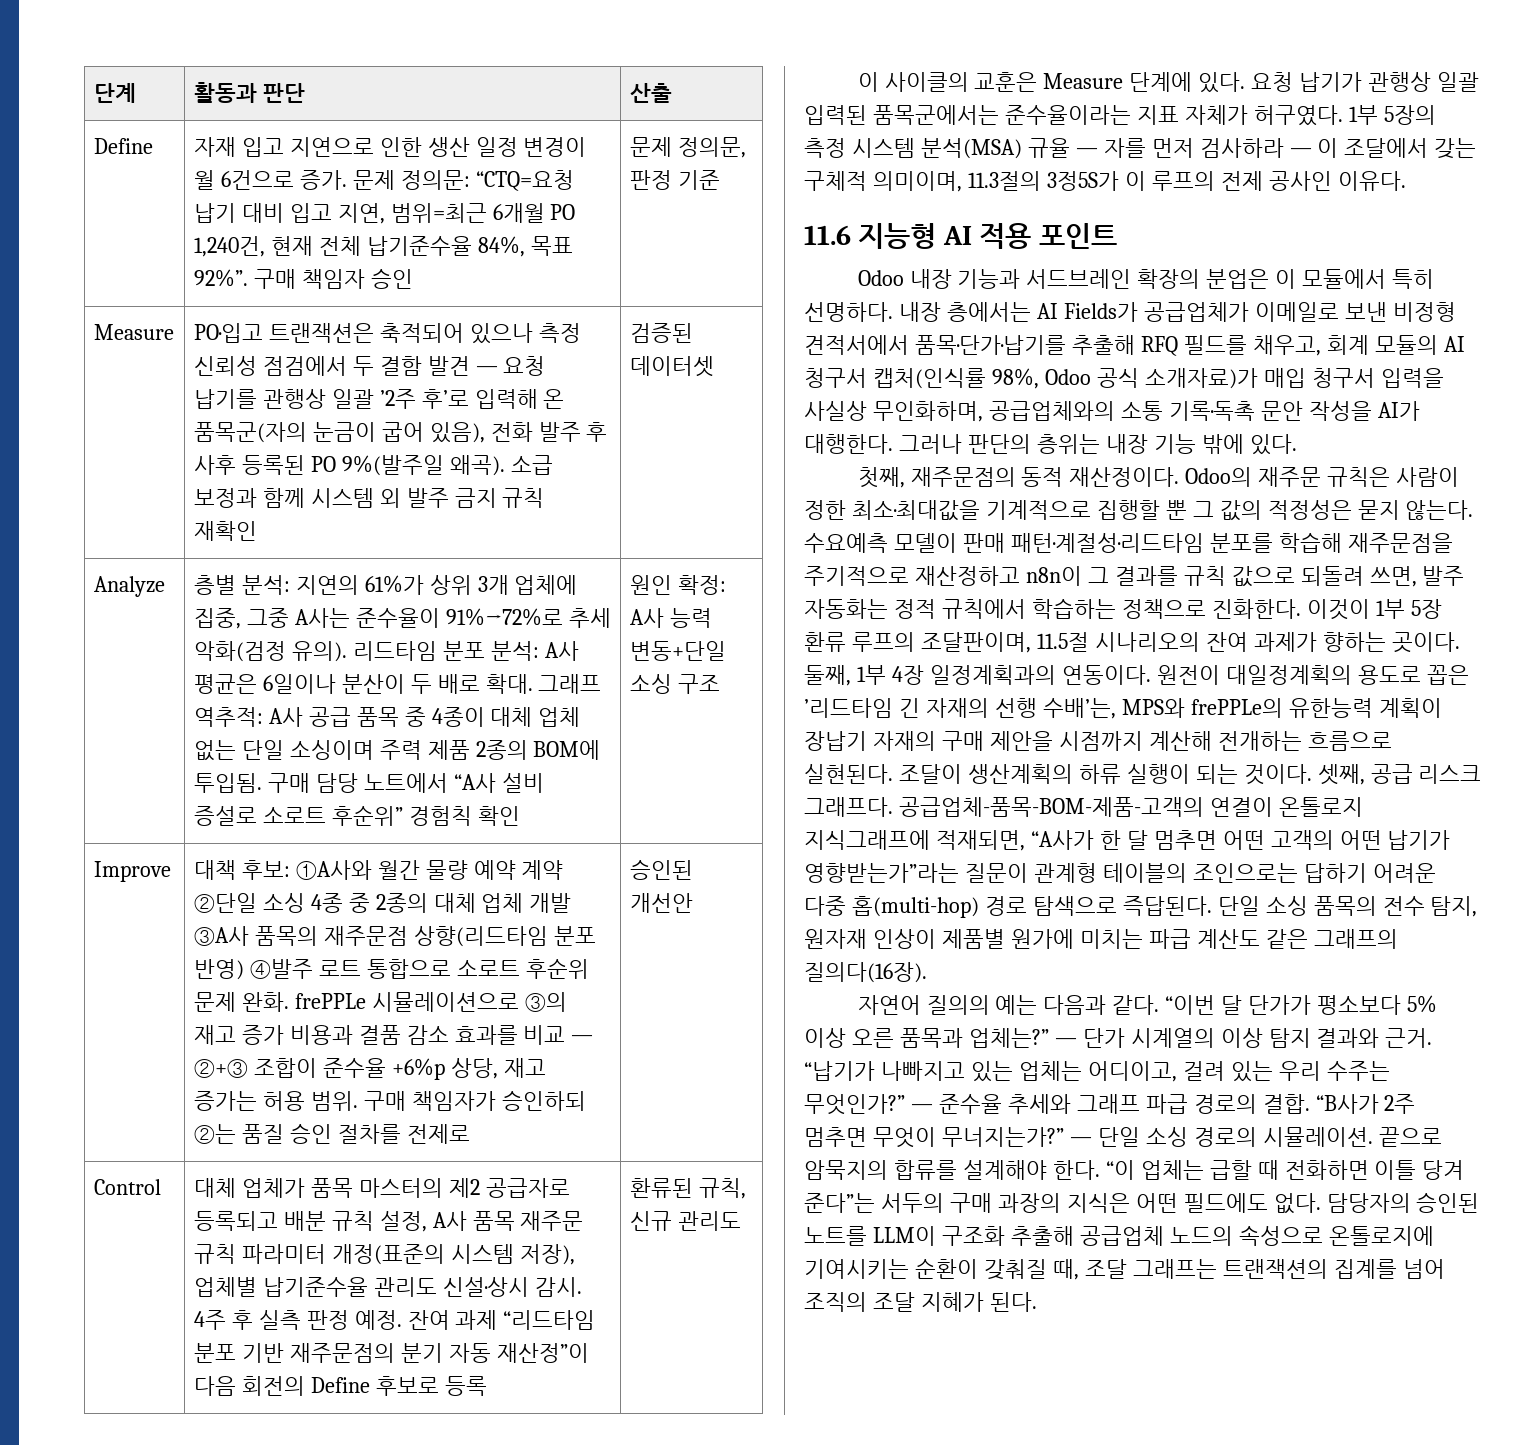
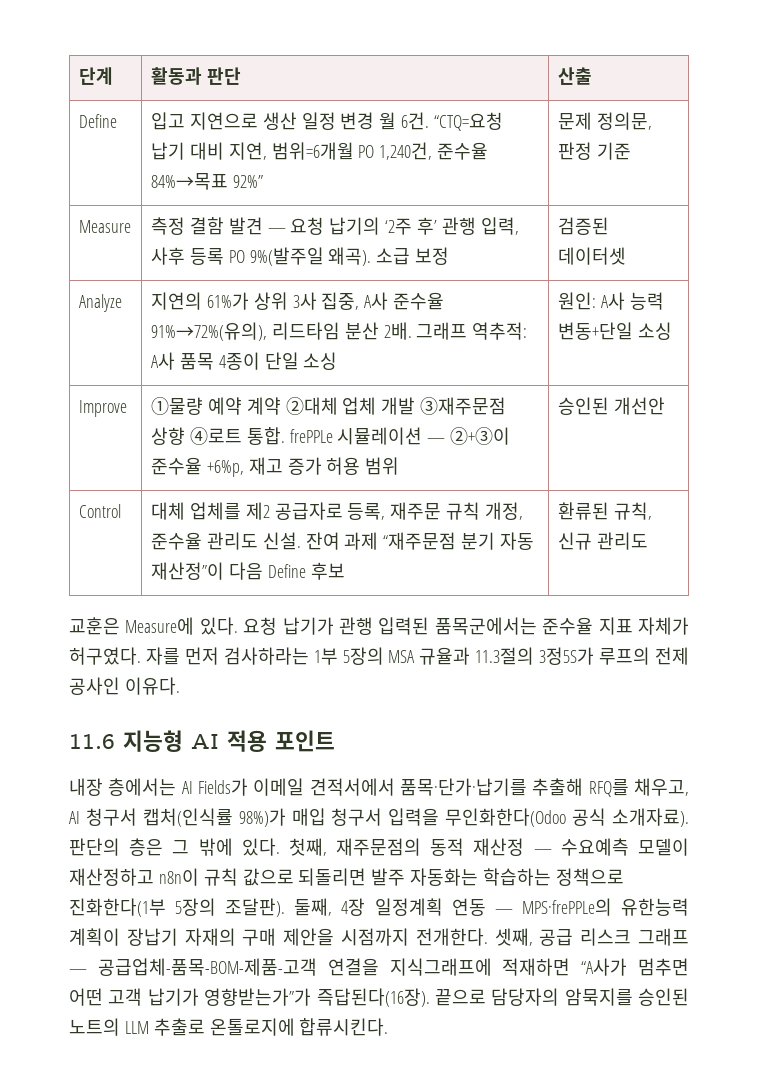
[193,137,236,157] 자재 -> (117, 121) none
[379,137,422,157] 인한 -> (258, 121) none
[523,137,587,157] [193,170,574,191] [193,203,576,224] [193,236,573,257] [193,268,413,289] 변경이 월 6건으로 증가. 문제 정의문: “CTQ=요청 납기 대비 입고 지연, 범위=최근 6개월 PO 1,240건, 현재 전체 납기준수율 84%, 목표 92%”. 구매 책임자 승인 -> [340,112,503,131] [150,142,489,160] [150,173,263,190] 변경 월 6건. “CTQ=요청 납기 대비 지연, 범위=6개월 PO 1,240건, 준수율 84%→목표 92%”
[193,323,581,344] [193,356,546,376] [193,389,565,409] [193,422,608,443] [193,455,553,476] [193,488,545,508] [193,521,257,541] PO·입고 트랜잭션은 축적되어 있으나 측정 신뢰성 점검에서 두 결함 발견 — 요청 납기를 관행상 일괄 ’2주 후’로 입력해 온 품목군(자의 눈금이 굽어 있음), 전화 발주 후 사후 등록된 PO 9%(발주일 왜곡). 소급 보정과 함께 시스템 외 발주 금지 규칙 재확인 -> [150,217,519,235] [150,247,450,266] 측정 결함 발견 — 요청 납기의 ‘2주 후’ 관행 입력, 사후 등록 PO 9%(발주일 왜곡). 소급 보정
[193,575,290,595] 층별 분석: -> (122, 303) none
[477,575,578,595] [193,608,611,629] [193,641,579,662] [193,674,602,694] [193,707,581,727] [193,740,601,761] [193,773,544,793] [193,805,520,826] [629,575,726,595] 3개 업체에 집중, 그중 A사는 준수율이 91%→72%로 추세 악화(검정 유의). 리드타임 분포 분석: A사 평균은 6일이나 분산이 두 배로 확대. 그래프 역추적: A사 공급 품목 중 4종이 대체 업체 없는 단일 소싱이며 주력 제품 2종의 BOM에 투입됨. 구매 담당 노트에서 “A사 설비 증설로 소로트 후순위” 경험칙 확인 | 원인 확정: -> [292,292,445,310] [150,322,528,341] [150,352,338,370] [557,292,596,310] 3사 집중, A사 준수율 91%→72%(유의), 리드타임 분산 2배. 그래프 역추적: A사 품목 4종이 단일 소싱 | 원인:
[677,674,720,694] 구조 -> (672, 331) none
[193,860,564,880] [193,893,572,913] [193,926,596,947] [193,958,589,980] [193,992,567,1012] [193,1025,594,1045] [193,1058,546,1080] [193,1090,586,1111] [193,1123,470,1144] [629,859,693,880] [629,893,693,913] [93,1179,161,1195] [193,1178,570,1198] [193,1211,584,1232] [193,1244,575,1265] [193,1277,582,1297] [193,1310,596,1330] [193,1343,589,1363] [193,1376,487,1396] 대책 후보: ①A사와 월간 물량 예약 계약 ②단일 소싱 4종 중 2종의 대체 업체 개발 ③A사 품목의 재주문점 상향(리드타임 분포 반영) ④발주 로트 통합으로 소로트 후순위 문제 완화. frePPLe 시뮬레이션으로 ③의 재고 증가 비용과 결품 감소 효과를 비교 — ②+③ 조합이 준수율 +6%p 상당, 재고 증가는 허용 범위. 구매 책임자가 승인하되 ②는 품질 승인 절차를 전제로 | 승인된 개선안 // Control | 대체 업체가 품목 마스터의 제2 공급자로 등록되고 배분 규칙 설정, A사 품목 재주문 규칙 파라미터 개정(표준의 시스템 저장), 업체별 납기준수율 관리도 신설·상시 감시. 4주 후 실측 판정 예정. 잔여 과제 “리드타임 분포 기반 재주문점의 분기 자동 재산정”이 다음 회전의 Define 후보로 등록 -> [150,397,507,415] [150,427,511,445] [150,457,400,477] [557,397,665,415] [78,504,121,518] [150,502,523,520] [150,532,534,550] [150,562,345,580] ①물량 예약 계약 ②대체 업체 개발 ③재주문점 상향 ④로트 통합. frePPLe 시뮬레이션 — ②+③이 준수율 +6%p, 재고 증가 허용 범위 | 승인된 개선안 // Control | 대체 업체를 제2 공급자로 등록, 재주문 규칙 개정, 준수율 관리도 신설. 잔여 과제 “재주문점 분기 자동 재산정”이 다음 Define 후보
[857,72,1193,92] 이 사이클의 교훈은 Measure 단계에 -> [69,617,195,635] 교훈은 Measure에
[1368,72,1480,92] 관행상 일괄 -> [339,617,373,635] 관행
[1004,105,1131,125] 준수율이라는 -> [542,617,594,635] 준수율
[1348,105,1436,125] [804,138,1477,159] [804,171,962,192] 1부 5장의 측정 시스템 분석(MSA) 규율 — 자를 먼저 검사하라 — 이 조달에서 갖는 구체적 의미이며, -> [145,647,471,665] 자를 먼저 검사하라는 1부 5장의 MSA 규율과
[1124,171,1146,191] 이 -> (595, 656) none
[857,269,1435,289] [804,302,1456,322] [804,335,1465,356] [804,368,1444,389] [804,401,1420,422] [804,434,1196,454] Odoo 내장 기능과 서드브레인 확장의 분업은 이 모듈에서 특히 선명하다. 내장 층에서는 AI Fields가 공급업체가 이메일로 보낸 비정형 견적서에서 품목·단가·납기를 추출해 RFQ 필드를 채우고, 회계 모듈의 AI 청구서 캡처(인식률 98%, Odoo 공식 소개자료)가 매입 청구서 입력을 사실상 무인화하며, 공급업체와의 소통 기록·독촉 문안 작성을 AI가 대행한다. 그러나 판단의 층위는 내장 기능 -> [69,778,689,797] [69,808,690,827] [69,838,190,856] 내장 층에서는 AI Fields가 이메일 견적서에서 품목·단가·납기를 추출해 RFQ를 채우고, AI 청구서 캡처(인식률 98%)가 매입 청구서 입력을 무인화한다(Odoo 공식 소개자료). 판단의 층은 그
(1297, 444) // -> (280, 847) none
[1069,467,1460,487] [804,500,1474,521] [804,532,1453,553] [804,566,1465,587] [804,598,1442,620] [804,632,1460,653] [804,665,1469,686] [804,698,1283,719] 재산정이다. Odoo의 재주문 규칙은 사람이 정한 최소·최대값을 기계적으로 집행할 뿐 그 값의 적정성은 묻지 않는다. 수요예측 모델이 판매 패턴·계절성·리드타임 분포를 학습해 재주문점을 주기적으로 재산정하고 n8n이 그 결과를 규칙 값으로 되돌려 쓰면, 발주 자동화는 정적 규칙에서 학습하는 정책으로 진화한다. 이것이 1부 5장 환류 루프의 조달판이며, 11.5절 시나리오의 잔여 과제가 향하는 곳이다. 둘째, 1부 4장 일정계획과의 연동이다. 원전이 대일정계획의 용도로 꼽은 ’리드타임 긴 자재의 선행 수배’는, MPS와 frePPLe의 -> [473,838,689,856] [69,868,624,886] [69,898,612,917] 재산정 — 수요예측 모델이 재산정하고 n8n이 규칙 값으로 되돌리면 발주 자동화는 학습하는 정책으로 진화한다(1부 5장의 조달판). 둘째, 4장 일정계획 연동 — MPS·frePPLe의
[1148,731,1392,751] [804,764,1482,785] [804,797,1363,817] [804,830,1451,851] [804,863,1436,883] [804,896,1478,918] [804,929,1398,949] [804,962,927,983] [857,995,1438,1015] [804,1028,1433,1048] [804,1061,1390,1082] [804,1094,1416,1115] [804,1127,1442,1148] [804,1160,1465,1180] [804,1192,1480,1214] [804,1225,1434,1246] [804,1258,1445,1280] [804,1292,1037,1312] 계산해 전개하는 흐름으로 실현된다. 조달이 생산계획의 하류 실행이 되는 것이다. 셋째, 공급 리스크 그래프다. 공급업체-품목-BOM-제품-고객의 연결이 온톨로지 지식그래프에 적재되면, “A사가 한 달 멈추면 어떤 고객의 어떤 납기가 영향받는가”라는 질문이 관계형 테이블의 조인으로는 답하기 어려운 다중 홉(multi-hop) 경로 탐색으로 즉답된다. 단일 소싱 품목의 전수 탐지, 원자재 인상이 제품별 원가에 미치는 파급 계산도 같은 그래프의 질의다(16장). // 자연어 질의의 예는 다음과 같다. “이번 달 단가가 평소보다 5% 이상 오른 품목과 업체는?” — 단가 시계열의 이상 탐지 결과와 근거. “납기가 나빠지고 있는 업체는 어디이고, 걸려 있는 우리 수주는 무엇인가?” — 준수율 추세와 그래프 파급 경로의 결합. “B사가 2주 멈추면 무엇이 무너지는가?” — 단일 소싱 경로의 시뮬레이션. 끝으로 암묵지의 합류를 설계해야 한다. “이 업체는 급할 때 전화하면 이틀 당겨 준다”는 서두의 구매 과장의 지식은 어떤 필드에도 없다. 담당자의 승인된 노트를 LLM이 구조화 추출해 공급업체 노드의 속성으로 온톨로지에 기여시키는 순환이 갖춰질 때, 조달 그래프는 트랜잭션의 집계를 넘어 조직의 조달 지혜가 된다. -> [415,928,689,946] [69,958,689,976] [69,988,689,1007] [69,1018,389,1036] 전개한다. 셋째, 공급 리스크 그래프 — 공급업체-품목-BOM-제품-고객 연결을 지식그래프에 적재하면 “A사가 멈추면 어떤 고객 납기가 영향받는가”가 즉답된다(16장). 끝으로 담당자의 암묵지를 승인된 노트의 LLM 추출로 온톨로지에 합류시킨다.

